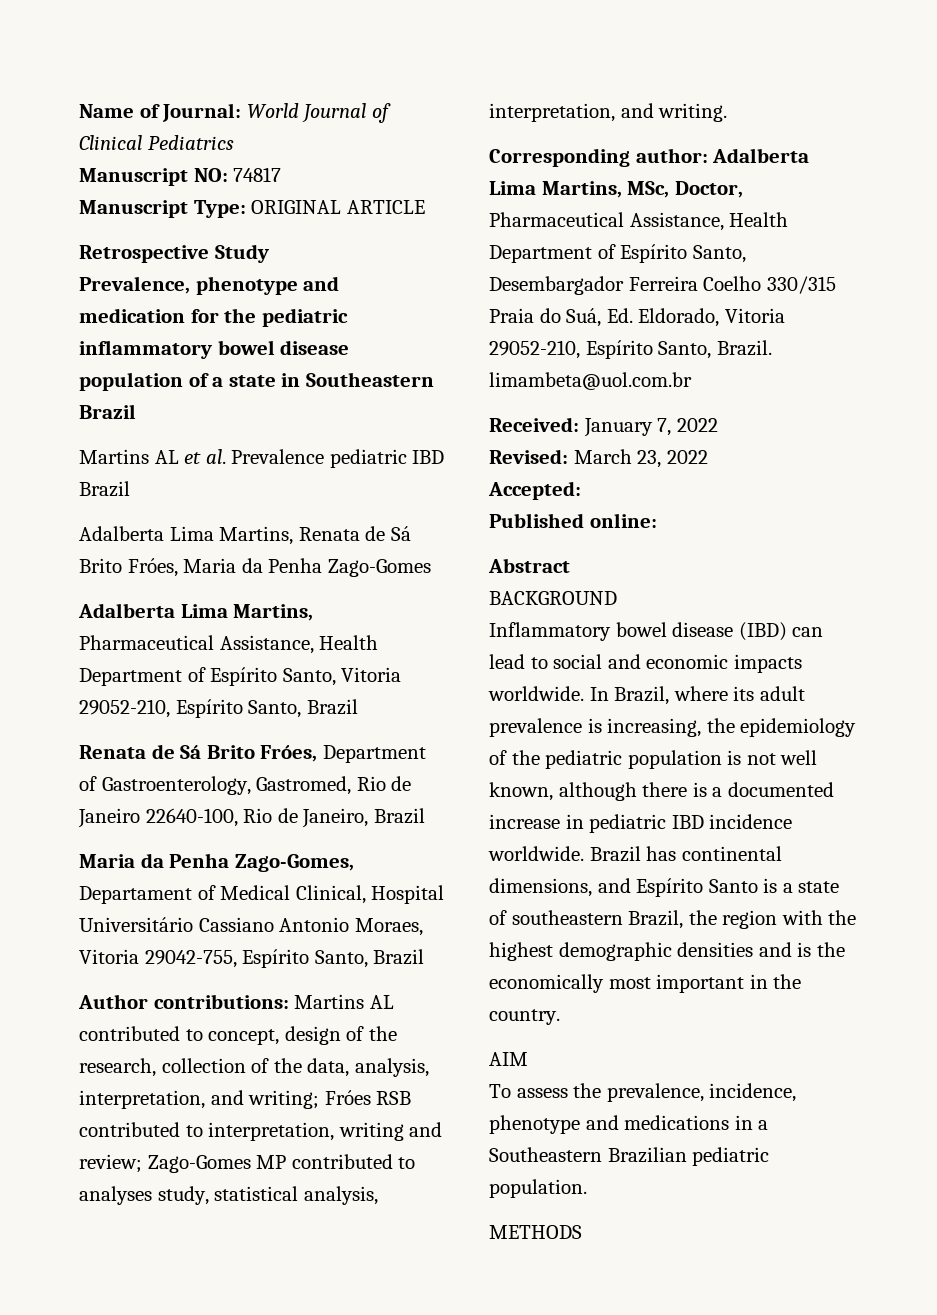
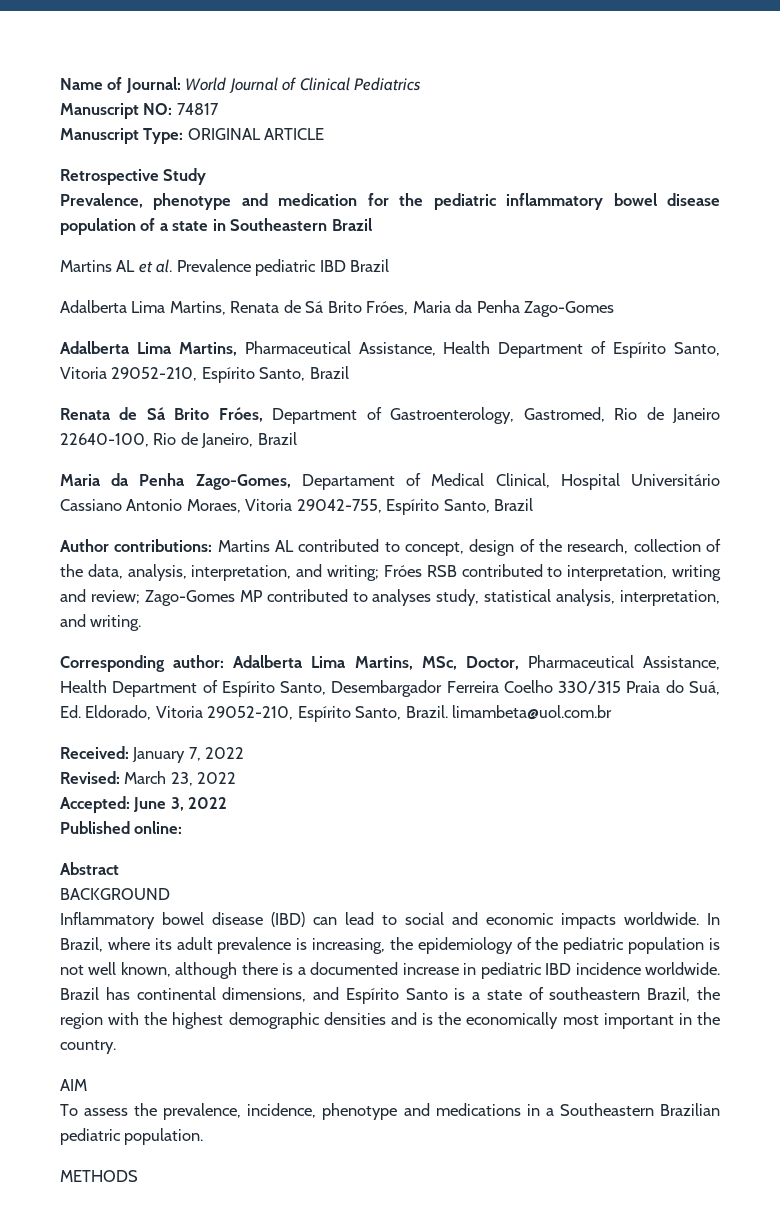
(581, 490) none -> [133,797,228,812] June 3, 2022

